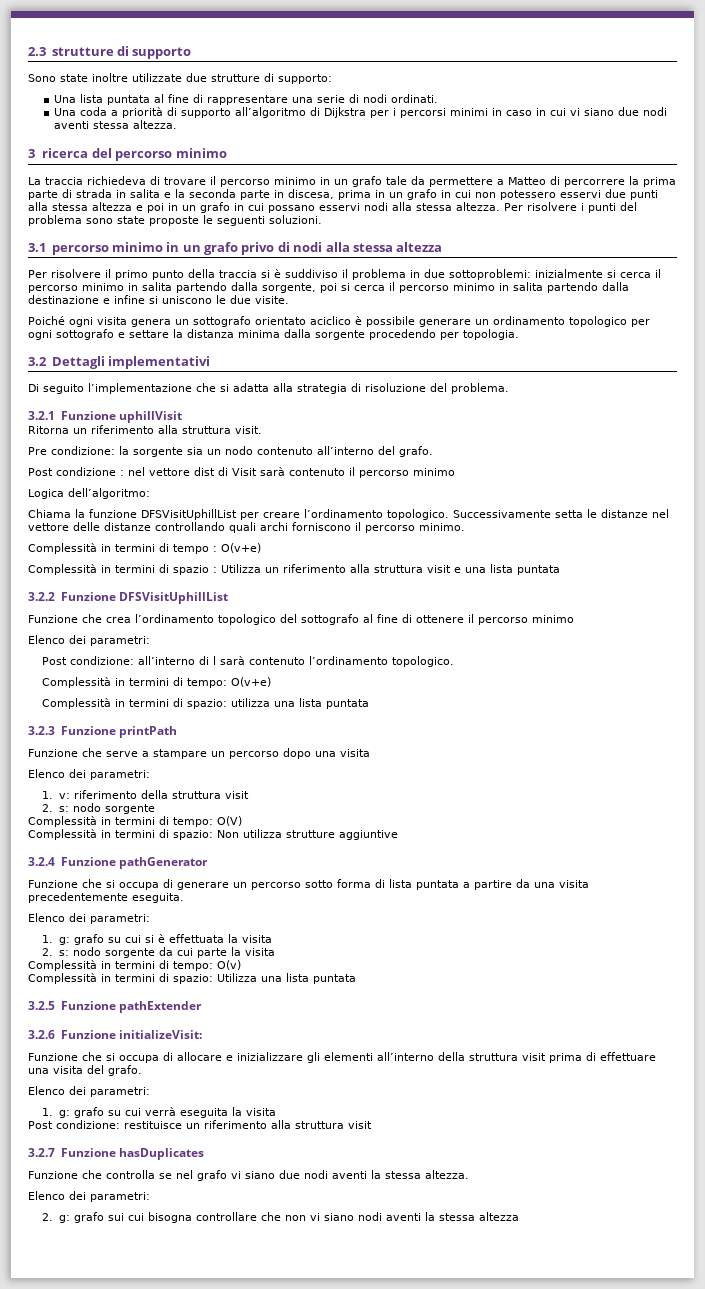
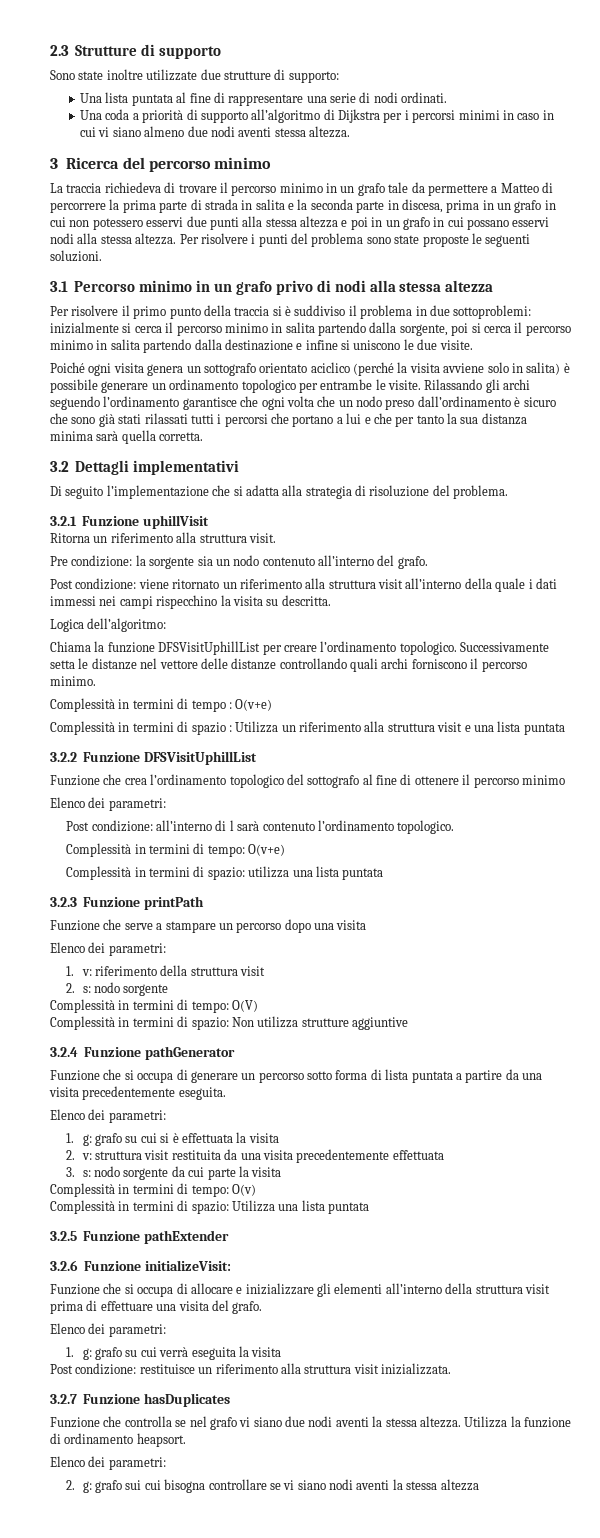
[51,47,114,56] strutture -> [75,45,138,56] Strutture
(615, 112) none -> [144,126,185,137] almeno
[42,148,89,158] ricerca -> [66,157,120,169] Ricerca
[51,245,109,255] percorso -> [74,281,136,292] Percorso
(351, 320) none -> [353,362,561,376] (perché la visita avviene solo in salita)
[28,329,519,340] ogni sottografo e settare la distanza minima dalla sorgente procedendo per topologia. -> [320,379,531,393] [50,396,556,410] [50,413,527,427] [50,430,204,444] entrambe le visite. Rilassando gli archi seguendo l’ordinamento garantisce che ogni volta che un nodo preso dall’ordinamento è sicuro che sono già stati rilassati tutti i percorsi che portano a lui e che per tanto la sua distanza minima sarà quella corretta.
[56,467,455,478] condizione : nel vettore dist di Visit sarà contenuto il percorso minimo -> [75,578,557,592] [50,595,331,609] condizione: viene ritornato un riferimento alla struttura visit all’interno della quale i dati immessi nei campi rispecchino la visita su descritta.
(54, 952) none -> [81,1149,444,1163] [66,1167,76,1177] v: struttura visit restituita da una visita precedentemente effettuata // 3.
(372, 1125) none -> [381,1363,451,1375] inizializzata.
(469, 1174) none -> [464,1416,571,1428] [50,1433,186,1447] Utilizza la funzione di ordinamento heapsort.
[260,1212,306,1221] che non -> [269,1483,281,1490] se

